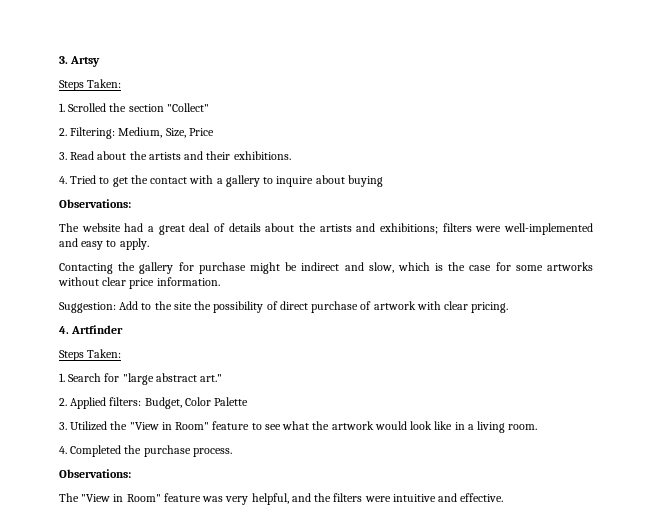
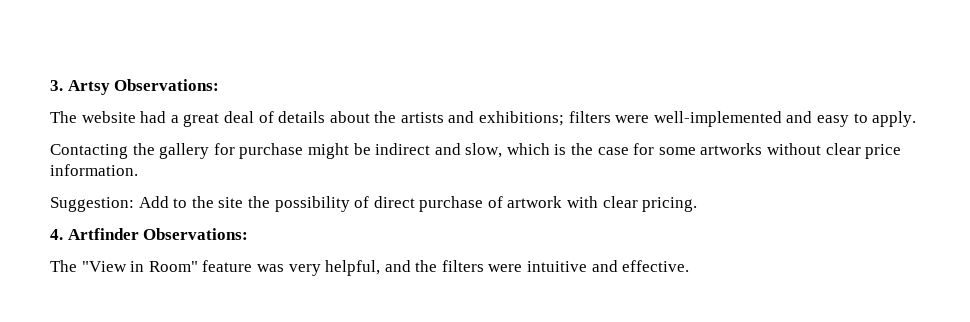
[59,79,122,91] [59,103,209,112] [59,127,214,139] [59,151,291,160] [59,175,383,187] // Steps Taken: // 1. Scrolled the section "Collect" // 2. Filtering: Medium, Size, Price // 3. Read about the artists and their exhibitions. // 4. Tried to get the contact with a gallery to inquire about buying // -> (110, 87) none
[59,349,122,361] [59,373,223,385] [59,397,249,409] [59,421,538,433] [59,445,232,457] // Steps Taken: // 1. Search for "large abstract art." // 2. Applied filters: Budget, Color Palette // 3. Utilized the "View in Room" feature to see what the artwork would look like in a living room. // 4. Completed the purchase process. // -> (139, 234) none

